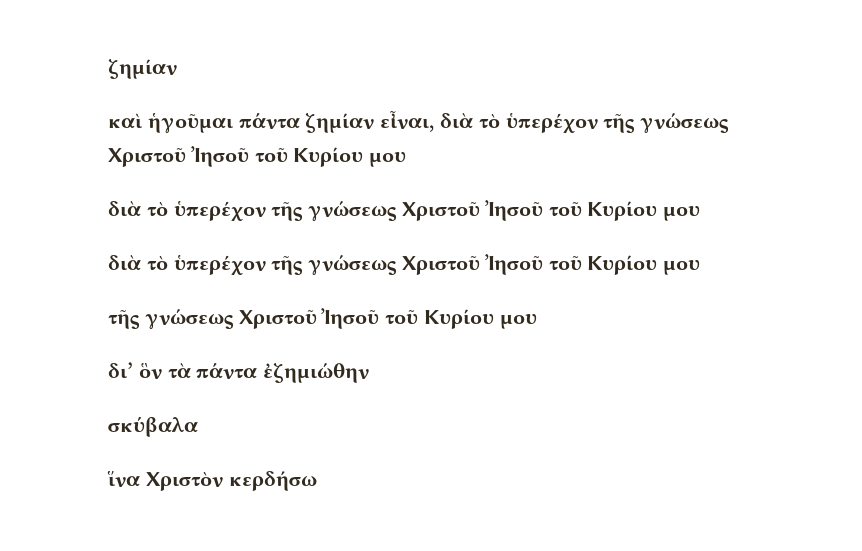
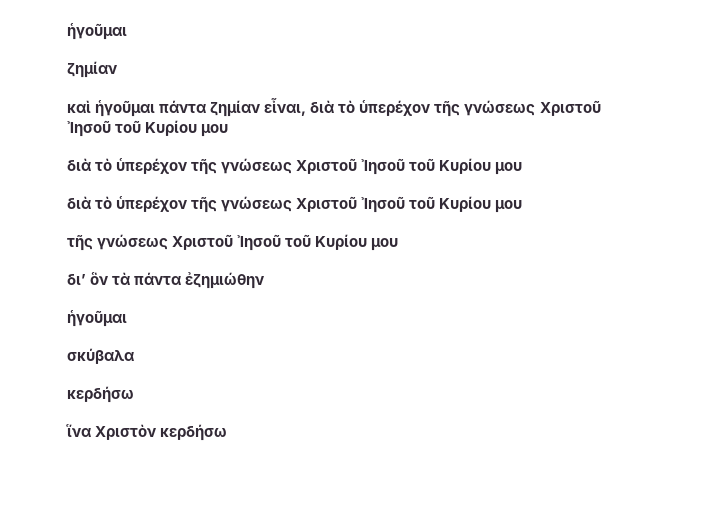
(108, 69) none -> [67,23,127,40] ἡγοῦμαι //
(370, 373) none -> [67,310,127,327] // ἡγοῦμαι
(198, 426) none -> [67,386,134,403] // κερδήσω

